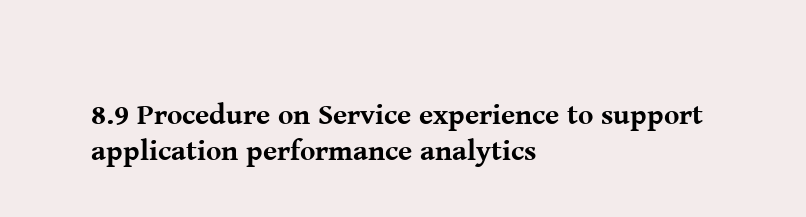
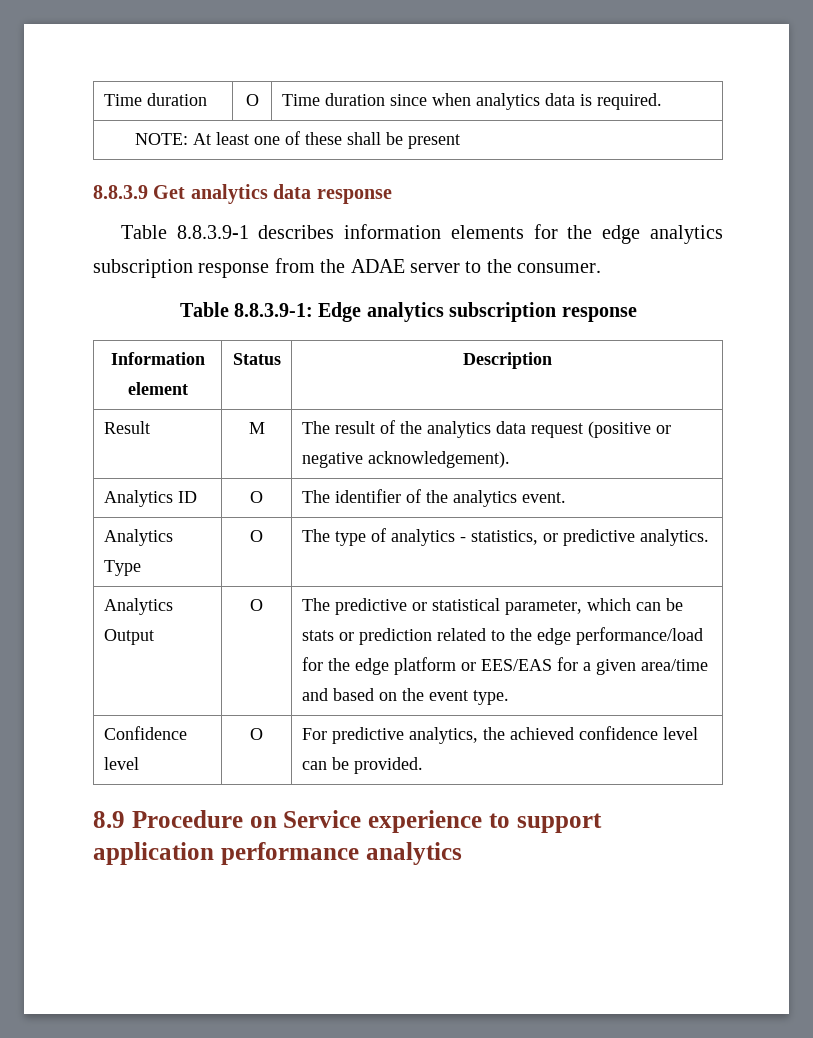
(91, 116) none -> [103,93,207,106] [245,94,259,106] [281,93,662,110] [135,131,461,149] [93,184,392,204] [120,224,724,244] [93,258,602,278] [179,302,637,322] [110,352,205,365] [127,382,188,395] [232,353,281,365] [462,352,552,369] [103,421,150,434] [248,422,265,434] [301,420,671,438] [301,451,510,468] [103,490,197,507] [250,491,263,503] [301,489,566,507] [103,529,173,546] [103,560,141,576] [250,530,263,542] [301,528,709,546] [103,598,173,615] [103,629,154,645] [250,599,263,611] [301,598,683,615] [301,627,703,645] [301,657,708,675] [301,688,509,705] [103,726,187,740] [103,757,139,770] [250,728,263,740] [301,726,698,744] [301,757,423,774] Time duration | O | Time duration since when analytics data is required. // NOTE: At least one of these shall be present // 8.8.3.9 Get analytics data response // Table 8.8.3.9-1 describes information elements for the edge analytics subscription response from the ADAE server to the consumer. // Table 8.8.3.9-1: Edge analytics subscription response // Information element | Status | Description // Result | M | The result of the analytics data request (positive or negative acknowledgement). // Analytics ID | O | The identifier of the analytics event. // Analytics Type | O | The type of analytics - statistics, or predictive analytics. // Analytics Output | O | The predictive or statistical parameter, which can be stats or prediction related to the edge performance/load for the edge platform or EES/EAS for a given area/time and based on the event type. // Confidence level | O | For predictive analytics, the achieved confidence level can be provided. //

